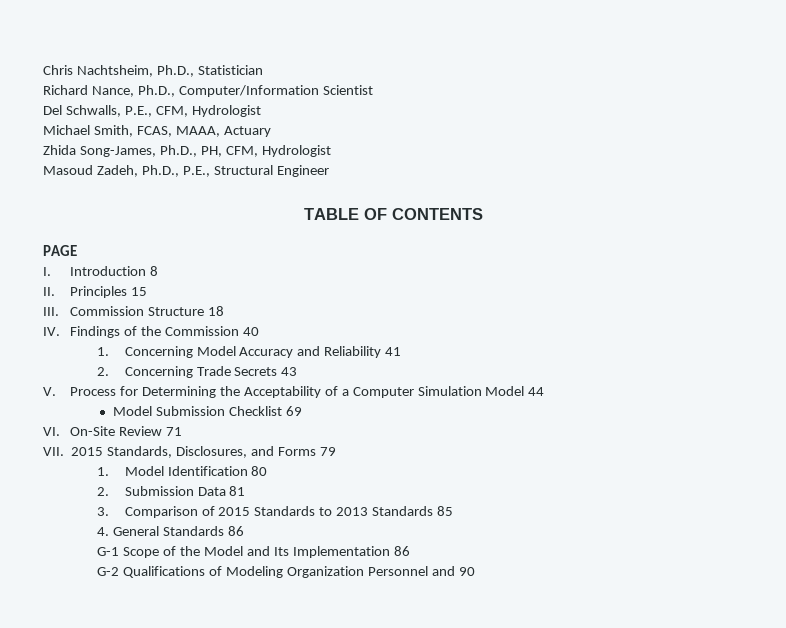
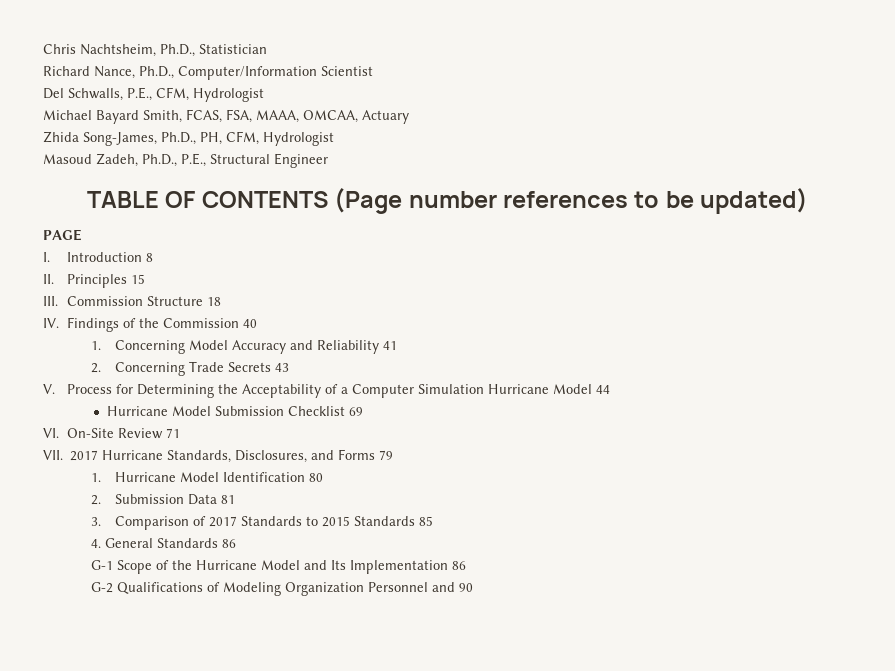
(90, 130) none -> [96,110,139,124] Bayard
[175,126,220,137] MAAA, -> [226,109,358,123] FSA, MAAA, OMCAA,
(483, 214) none -> [334,188,808,214] (Page number references to be updated)
(482, 391) none -> [488,384,550,394] Hurricane
(545, 391) none -> [107,406,169,416] Hurricane
[71,447,104,456] 2015 -> [70,450,164,461] 2017 Hurricane
(110, 471) none -> [115,472,177,482] Hurricane
[218,507,251,516] 2015 -> [209,516,238,527] 2017
[336,507,369,516] 2013 -> [322,516,351,527] 2015
(201, 551) none -> [196,560,258,570] Hurricane

